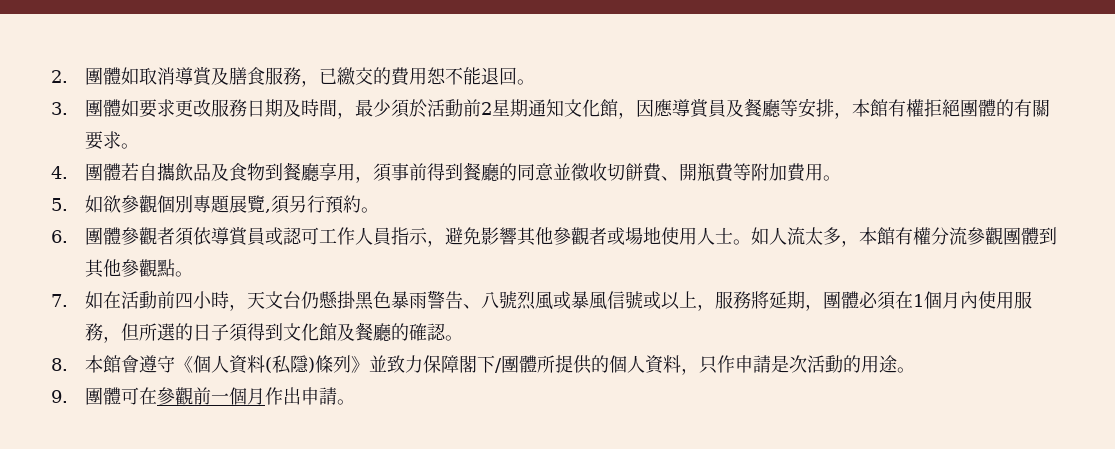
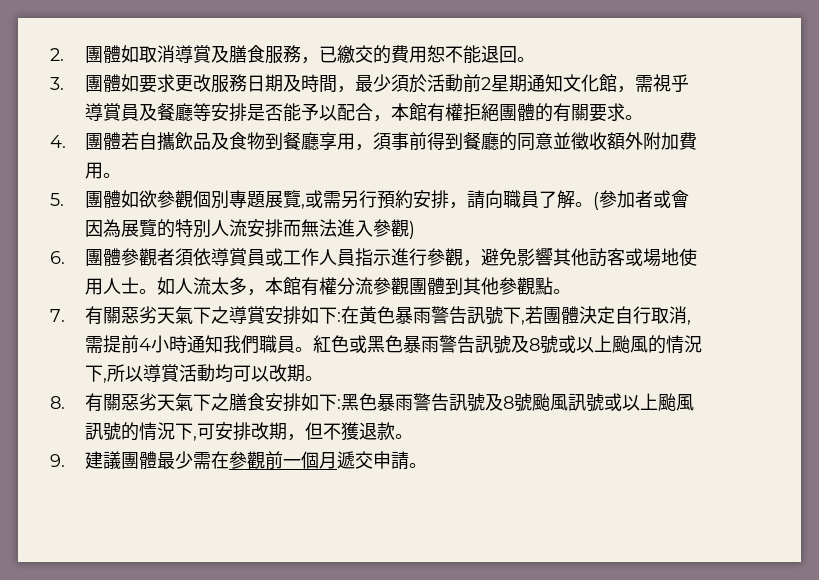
[635,99,673,117] 因應 -> [635,74,690,92] 需視乎
(834, 108) none -> [247,103,374,122] 是否能予以配合
[606,163,751,182] 切餅費、開瓶費等 -> [607,132,644,150] 額外
(68, 204) none -> [85,190,122,208] 團體
[270,195,289,214] 須 -> [305,190,342,208] 或需
[360,207,379,213] 。 -> [413,190,690,210] [85,219,416,239] 安排，請向職員了解。(參加者或會因為展覽的特別人流安排而無法進入參觀)
[282,227,319,245] 認可 -> (284, 257) none
(428, 236) none -> [391,248,464,266] 進行參觀
[552,227,607,245] 參觀者 -> [589,248,626,267] 訪客
[84,290,1032,311] [84,322,463,343] [51,355,915,375] [51,387,139,405] 如在活動前四小時，天文台仍懸掛黑色暴雨警告、八號烈風或暴風信號或以上，服務將延期，團體必須在1個月內使用服務，但所選的日子須得到文化館及餐廳的確認。 // 8.本館會遵守《個人資料(私隱)條列》並致力保障閣下/團體所提供的個人資料，只作申請是次活動的用途。 // 9.團體可 -> [85,306,692,325] [85,335,703,354] [85,364,324,383] [50,393,695,412] [85,422,414,441] [50,451,212,469] 有關惡劣天氣下之導賞安排如下:在黃色暴雨警告訊號下,若團體決定自行取消,需提前4小時通知我們職員。紅色或黑色暴雨警告訊號及8號或以上颱風的情況下,所以導賞活動均可以改期。 // 8.有關惡劣天氣下之膳食安排如下:黑色暴雨警告訊號及8號颱風訊號或以上颱風訊號的情況下,可安排改期，但不獲退款。 // 9.建議團體最少需
[264,387,301,405] 作出 -> [337,451,374,469] 遞交

